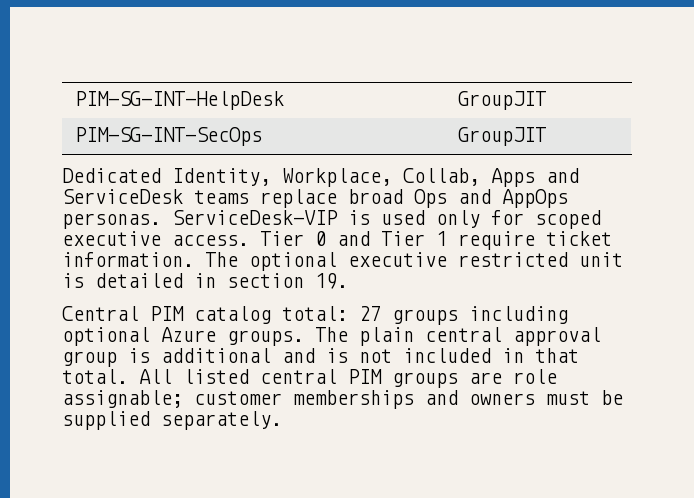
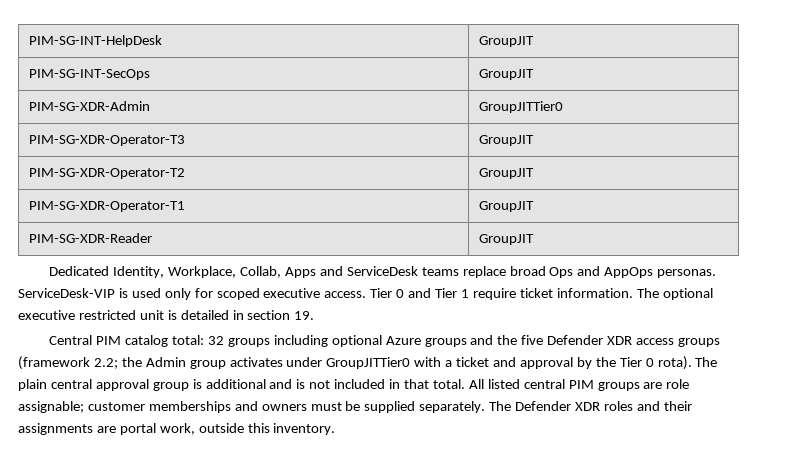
(546, 136) none -> [29,101,151,111] [479,101,564,113] [29,135,186,146] [479,135,535,146] [29,168,186,179] [479,168,535,179] [29,201,186,212] [479,201,535,212] [29,233,153,243] [479,234,535,245] // PIM-SG-XDR-Admin | GroupJITTier0 // PIM-SG-XDR-Operator-T3 | GroupJIT // PIM-SG-XDR-Operator-T2 | GroupJIT // PIM-SG-XDR-Operator-T1 | GroupJIT // PIM-SG-XDR-Reader | GroupJIT
[359,306,381,321] 27 -> [207,336,224,345] 32
[227,330,304,346] groups. -> [424,335,720,347] [18,356,692,370] groups and the five Defender XDR access groups (framework 2.2; the Admin group activates under GroupJITTier0 with a ticket and approval by the Tier 0 rota).
(282, 420) none -> [489,401,692,411] [18,423,336,435] The Defender XDR roles and their assignments are portal work, outside this inventory.

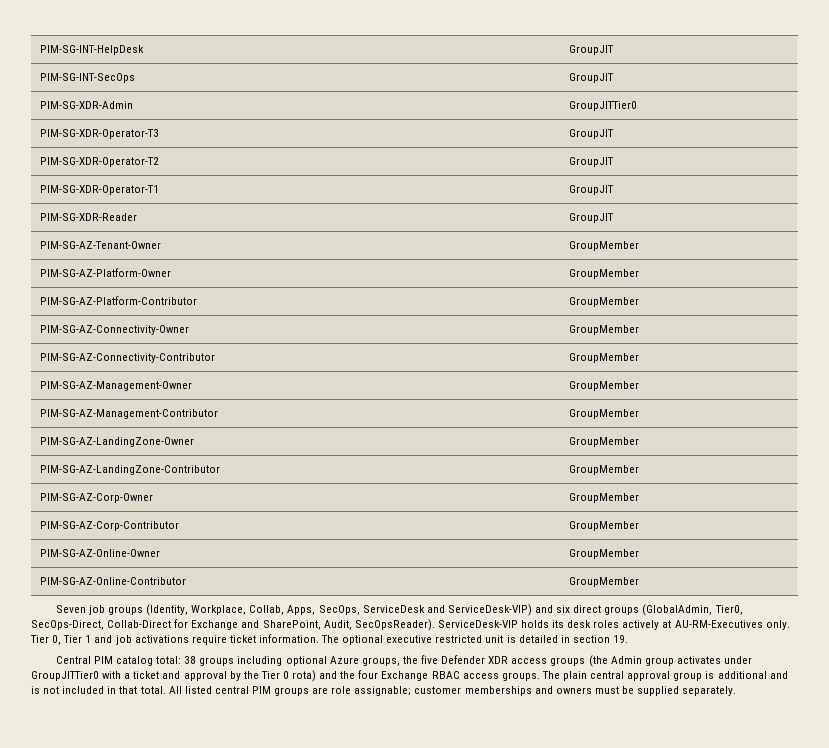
[49,266,717,278] [18,288,469,300] // Dedicated Identity, Workplace, Collab, Apps and ServiceDesk teams replace broad Ops and AppOps personas. ServiceDesk-VIP is used only for scoped executive access. Tier 0 and Tier 1 -> [39,241,161,249] [568,241,639,251] [39,268,171,277] [568,269,639,279] [39,296,197,305] [568,297,639,307] [39,325,189,335] [568,325,639,335] [39,353,215,363] [568,353,639,363] [39,381,192,391] [568,381,639,391] [39,409,218,419] [568,409,639,419] [39,437,194,447] [568,437,639,447] [39,465,220,475] [568,465,639,475] [39,493,153,503] [568,493,639,503] [39,521,179,531] [568,521,639,531] [39,549,160,557] [568,549,639,559] [39,577,186,585] [568,577,639,587] [55,604,743,616] [31,619,790,631] [30,635,189,645] // PIM-SG-AZ-Tenant-Owner | GroupMember // PIM-SG-AZ-Platform-Owner | GroupMember // PIM-SG-AZ-Platform-Contributor | GroupMember // PIM-SG-AZ-Connectivity-Owner | GroupMember // PIM-SG-AZ-Connectivity-Contributor | GroupMember // PIM-SG-AZ-Management-Owner | GroupMember // PIM-SG-AZ-Management-Contributor | GroupMember // PIM-SG-AZ-LandingZone-Owner | GroupMember // PIM-SG-AZ-LandingZone-Contributor | GroupMember // PIM-SG-AZ-Corp-Owner | GroupMember // PIM-SG-AZ-Corp-Contributor | GroupMember // PIM-SG-AZ-Online-Owner | GroupMember // PIM-SG-AZ-Online-Contributor | GroupMember // Seven job groups (Identity, Workplace, Collab, Apps, SecOps, ServiceDesk and ServiceDesk-VIP) and six direct groups (GlobalAdmin, Tier0, SecOps-Direct, Collab-Direct for Exchange and SharePoint, Audit, SecOpsReader). ServiceDesk-VIP holds its desk roles actively at AU-RM-Executives only. Tier 0, Tier 1 and job activations
[207,336,224,345] 32 -> [184,656,197,664] 38
[424,335,494,347] groups and -> [361,657,400,666] groups,
[18,356,142,370] (framework 2.2; the -> [588,655,608,667] (the
[657,356,692,370] rota). -> [292,670,540,682] rota) and the four Exchange RBAC access groups.
[489,401,692,411] [18,423,336,435] The Defender XDR roles and their assignments are portal work, outside this inventory. -> (737, 691) none

